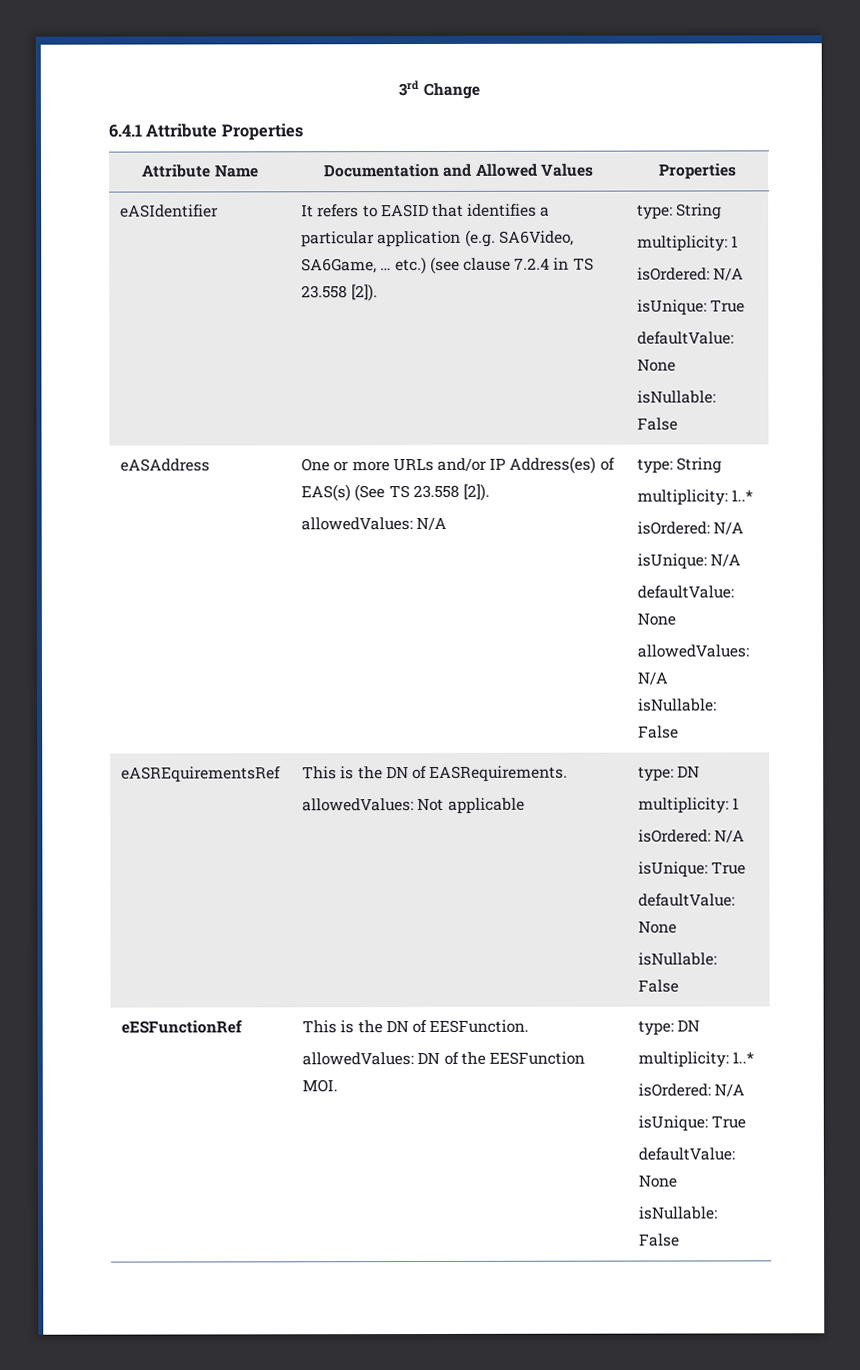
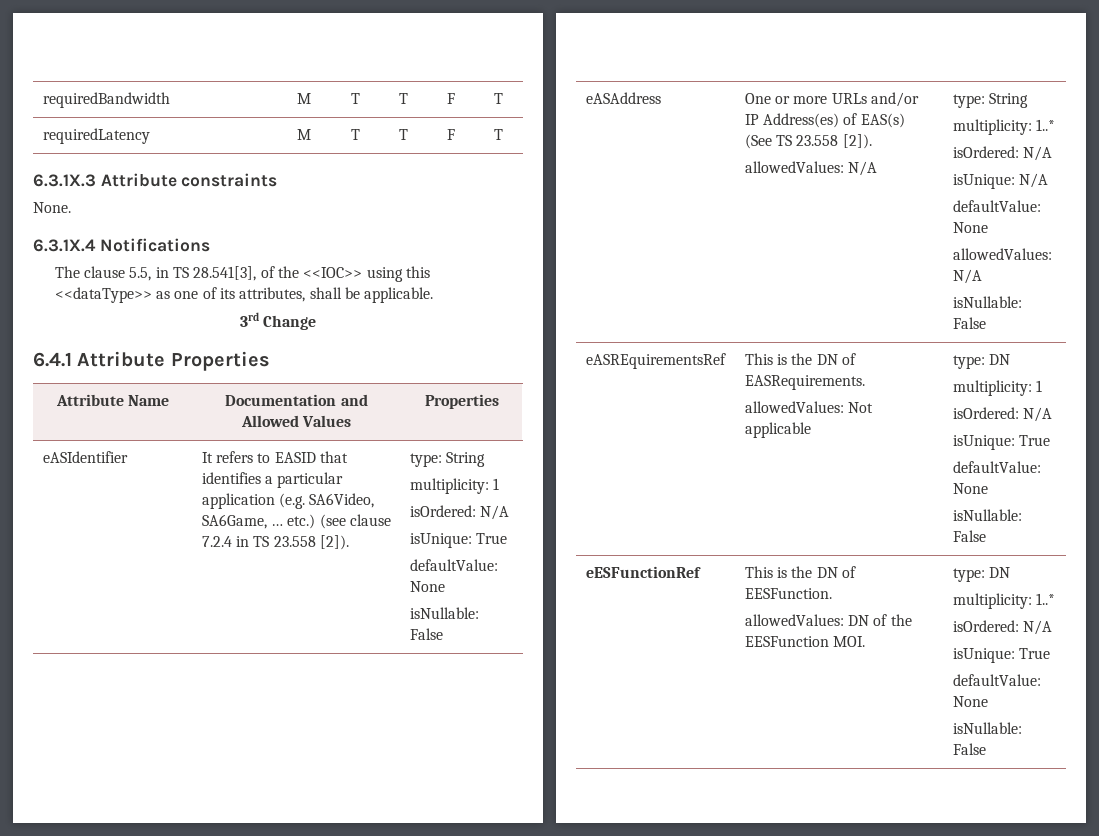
(398, 88) none -> [42,92,170,108] [296,93,311,104] [351,93,360,104] [399,93,408,104] [447,93,455,104] [494,93,503,104] [42,128,150,144] [296,129,311,140] [351,129,360,140] [399,129,408,140] [447,129,455,140] [494,129,503,140] [33,173,278,187] [33,202,71,213] [33,238,210,252] [54,266,431,282] [54,287,434,303] requiredBandwidth | M | T | T | F | T // requiredLatency | M | T | T | F | T // 6.3.1X.3 Attribute constraints // None. // 6.3.1X.4 Notifications // The clause 5.5, in TS 28.541[3], of the <<IOC>> using this <<dataType>> as one of its attributes, shall be applicable. //

